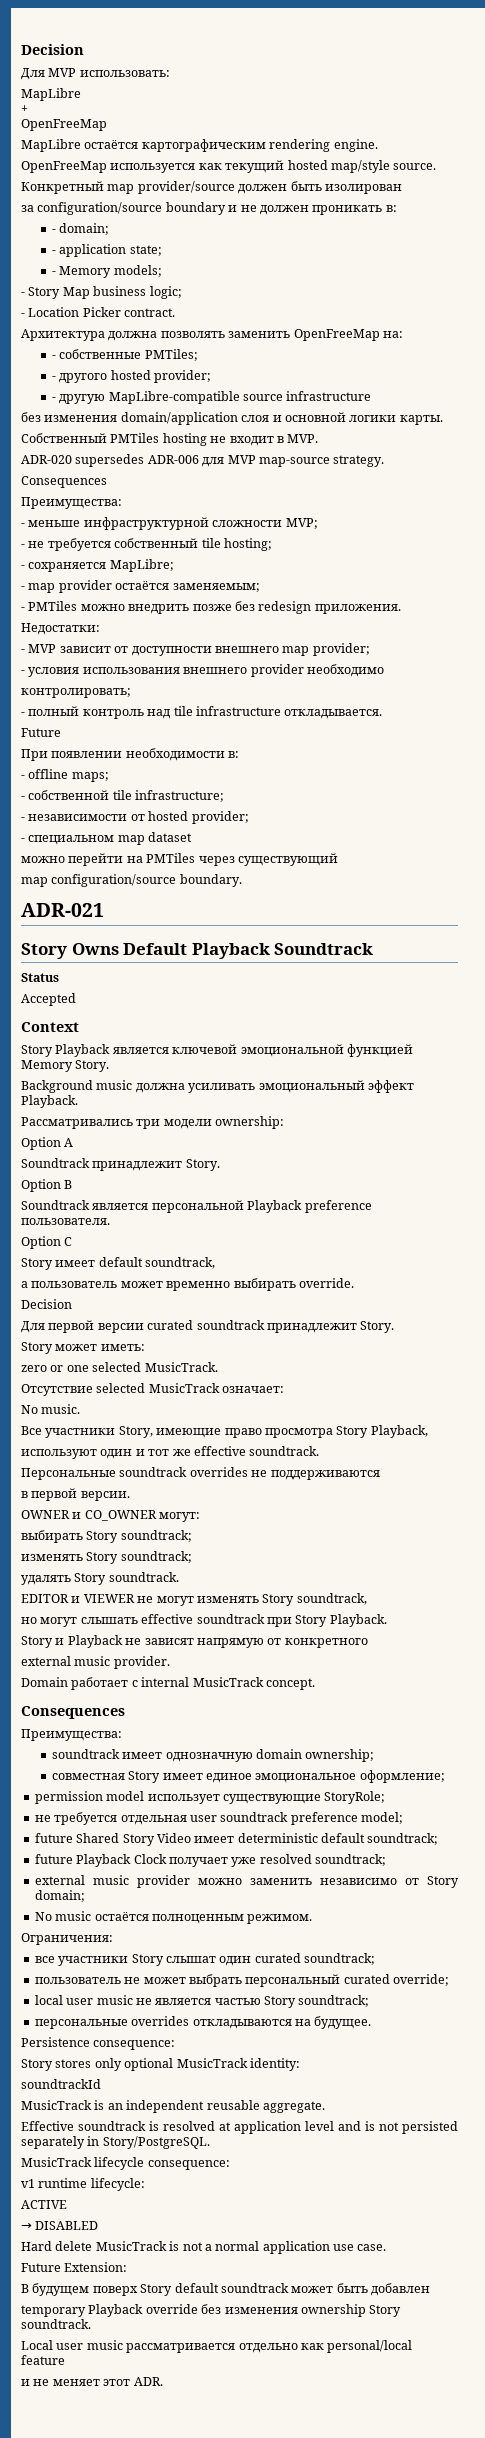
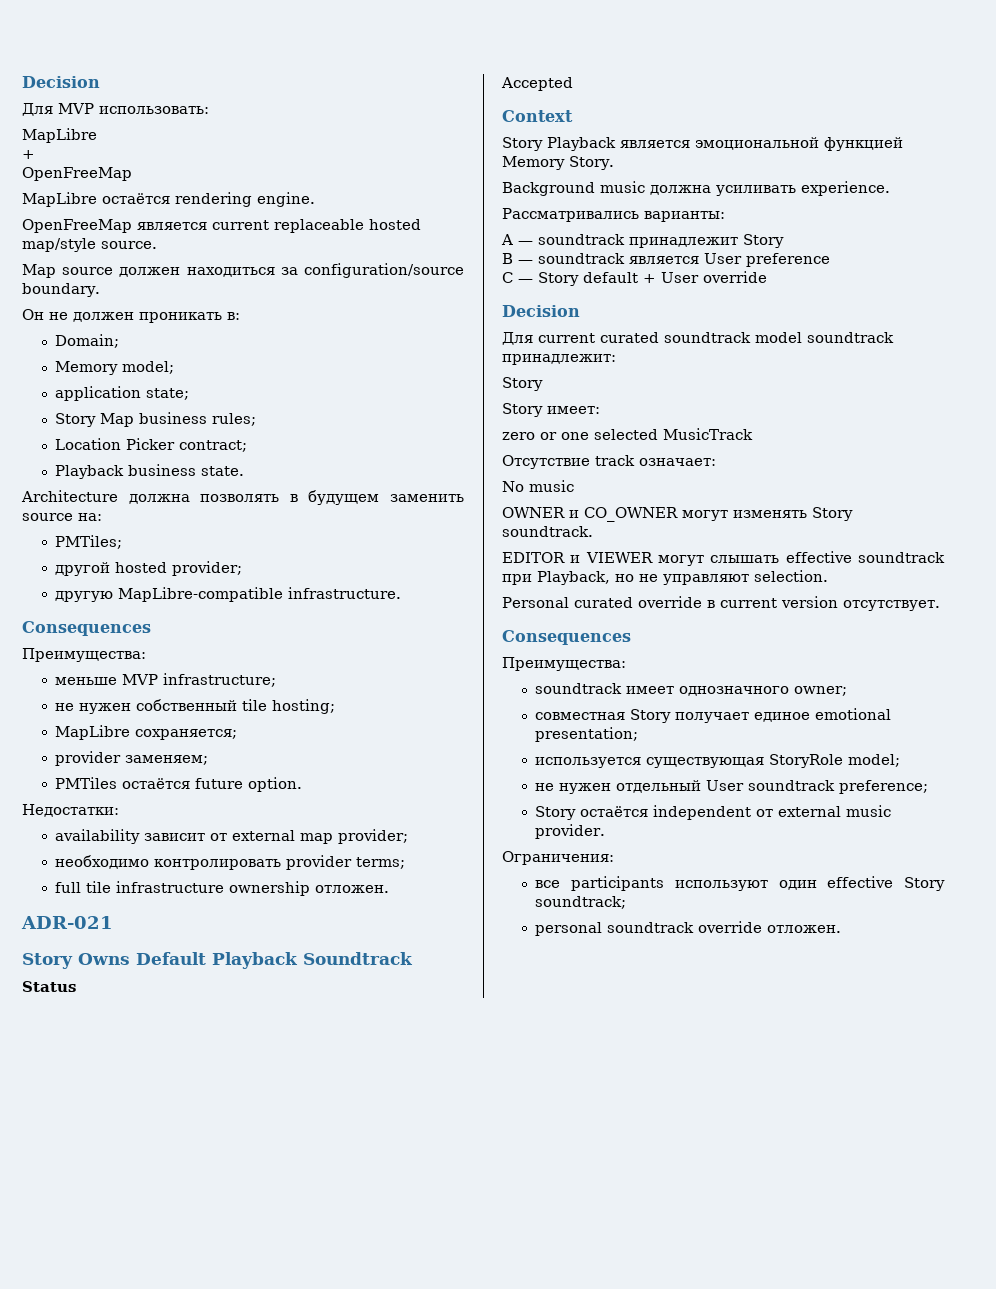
[141,139,266,152] картографическим -> (170, 198) none
[110,160,285,173] используется как текущий -> [137,219,364,233] является current replaceable
[21,181,402,194] [21,202,238,215] Конкретный map provider/source должен быть изолирован // за configuration/source boundary и -> [22,263,464,278] [22,283,100,297] [22,309,44,320] Map source должен находиться за configuration/source boundary. // Он
[51,223,110,235] [51,250,56,254] - domain; // - -> [55,334,120,348] [55,361,175,375] Domain; // Memory model; //
[51,265,162,278] [21,286,182,299] [21,307,176,317] [21,329,380,341] - Memory models; // - Story Map business logic; // - Location Picker contract. // Архитектура должна позволять заменить OpenFreeMap -> [55,412,257,427] [55,438,248,452] [55,464,245,479] [21,490,465,505] [22,513,73,521] Story Map business rules; // Location Picker contract; // Playback business state. // Architecture должна позволять в будущем заменить source
[51,349,142,359] - собственные -> (102, 517) none
[51,370,211,383] [51,397,56,401] - другого hosted provider; // - -> [55,561,243,576] другой hosted provider; //
[242,391,372,401] [21,412,443,425] [21,433,319,446] [21,454,385,467] [21,476,107,488] [21,497,122,509] [21,517,318,530] [21,538,272,551] [21,559,174,572] [21,580,260,593] [21,601,401,614] [21,623,100,635] [21,643,370,656] [21,664,384,677] [21,688,131,698] [21,706,383,719] [21,728,61,737] [21,748,240,761] [21,769,109,782] [21,790,225,802] [21,811,249,824] [21,832,193,845] [21,853,338,866] [21,874,242,887] source infrastructure // без изменения domain/application слоя и основной логики карты. // Собственный PMTiles hosting не входит в MVP. // ADR-020 supersedes ADR-006 для MVP map-source strategy. // Consequences // Преимущества: // - меньше инфраструктурной сложности MVP; // - не требуется собственный tile hosting; // - сохраняется MapLibre; // - map provider остаётся заменяемым; // - PMTiles можно внедрить позже без redesign приложения. // Недостатки: // - MVP зависит от доступности внешнего map provider; // - условия использования внешнего provider необходимо // контролировать; // - полный контроль над tile infrastructure откладывается. // Future // При появлении необходимости в: // - offline maps; // - собственной tile infrastructure; // - независимости от hosted provider; // - специальном map dataset // можно перейти на PMTiles через существующий // map configuration/source boundary. -> [288,587,402,599] [22,621,151,636] [22,648,146,662] [55,673,277,687] [55,699,336,714] [55,725,238,740] [55,751,209,766] [55,777,303,792] [22,804,119,817] [55,829,409,844] [55,855,406,870] [55,881,390,896] infrastructure. // Consequences // Преимущества: // меньше MVP infrastructure; // не нужен собственный tile hosting; // MapLibre сохраняется; // provider заменяем; // PMTiles остаётся future option. // Недостатки: // availability зависит от external map provider; // необходимо контролировать provider terms; // full tile infrastructure ownership отложен.
[172,1044,238,1054] ключевой -> (690, 144) none
[258,1080,414,1093] [21,1095,78,1108] [21,1116,285,1129] [21,1137,74,1150] [21,1158,220,1171] [21,1179,73,1192] [21,1200,372,1213] [21,1218,110,1225] [21,1236,73,1249] [21,1257,216,1270] [21,1278,354,1291] [21,1299,72,1309] [21,1320,395,1333] [21,1342,145,1354] эмоциональный эффект Playback. // Рассматривались три модели ownership: // Option A // Soundtrack принадлежит Story. // Option B // Soundtrack является персональной Playback preference пользователя. // Option C // Story имеет default soundtrack, // а пользователь может временно выбирать override. // Decision // Для первой версии curated soundtrack принадлежит Story. // Story может иметь: -> [801,181,890,196] [502,208,725,222] [501,234,784,248] [502,253,830,267] [502,271,767,286] [502,305,580,317] [502,332,894,345] [502,354,616,365] [502,377,543,391] [502,403,600,417] experience. // Рассматривались варианты: // A — soundtrack принадлежит Story // B — soundtrack является User preference // C — Story default + User override // Decision // Для current curated soundtrack model soundtrack принадлежит: // Story // Story имеет:
[144,1362,218,1372] MusicTrack. -> [663,428,753,440] MusicTrack
[96,1383,220,1393] selected MusicTrack -> [595,455,635,466] track
[41,1404,81,1414] [21,1425,428,1438] [21,1446,320,1459] [21,1467,380,1480] [21,1488,130,1501] [21,1510,201,1522] [21,1530,192,1543] [21,1551,192,1564] [21,1572,179,1585] [21,1593,367,1606] [21,1617,37,1624] music. // Все участники Story, имеющие право просмотра Story Playback, // используют один и тот же effective soundtrack. // Персональные soundtrack overrides не поддерживаются // в первой версии. // OWNER и CO_OWNER могут: // выбирать Story soundtrack; // изменять Story soundtrack; // удалять Story soundtrack. // EDITOR и VIEWER не могут изменять Story soundtrack, // но -> [529,480,574,492] [502,507,853,522] [502,526,593,537] [502,552,653,563] music // OWNER и CO_OWNER могут изменять Story soundtrack. // EDITOR и VIEWER
[295,1614,387,1627] [21,1635,368,1648] [21,1656,170,1669] [21,1677,315,1690] Story Playback. // Story и Playback не зависят напрямую от конкретного // external music provider. // Domain работает с internal MusicTrack concept. -> [537,570,828,585] [502,596,940,611] Playback, но не управляют selection. // Personal curated override в current version отсутствует.
[165,1749,375,1762] однозначную domain ownership; -> [679,686,848,696] однозначного owner;
[162,1770,445,1783] [34,1791,386,1804] [34,1812,403,1825] [34,1833,439,1846] [34,1854,386,1867] [34,1875,459,1888] [34,1890,85,1902] [34,1911,313,1924] [21,1933,113,1945] [34,1953,375,1966] [34,1974,449,1987] [34,1995,370,2008] [34,2016,372,2029] [21,2037,176,2050] [21,2058,300,2071] [21,2079,101,2089] [21,2100,325,2113] [21,2121,458,2134] [21,2136,210,2149] [21,2157,230,2170] [21,2178,145,2191] [21,2200,67,2209] [21,2221,99,2230] [21,2241,387,2254] [21,2262,128,2272] [21,2283,430,2296] [21,2304,402,2317] [21,2319,91,2329] [21,2340,413,2353] [21,2355,65,2365] [21,2377,163,2386] имеет единое эмоциональное оформление; // permission model использует существующие StoryRole; // не требуется отдельная user soundtrack preference model; // future Shared Story Video имеет deterministic default soundtrack; // future Playback Clock получает уже resolved soundtrack; // external music provider можно заменить независимо от Story domain; // No music остаётся полноценным режимом. // Ограничения: // все участники Story слышат один curated soundtrack; // пользователь не может выбрать персональный curated override; // local user music не является частью Story soundtrack; // персональные overrides откладываются на будущее. // Persistence consequence: // Story stores only optional MusicTrack identity: // soundtrackId // MusicTrack is an independent reusable aggregate. // Effective soundtrack is resolved at application level and is not persisted separately in Story/PostgreSQL. // MusicTrack lifecycle consequence: // v1 runtime lifecycle: // ACTIVE // → DISABLED // Hard delete MusicTrack is not a normal application use case. // Future Extension: // В будущем поверх Story default soundtrack может быть добавлен // temporary Playback override без изменения ownership Story soundtrack. // Local user music рассматривается отдельно как personal/local feature // и не меняет этот ADR. -> [675,708,892,723] [535,727,639,742] [535,754,901,768] [535,780,929,794] [535,805,892,820] [535,824,606,839] [502,851,614,865] [535,876,945,891] [535,896,627,909] [535,921,842,936] получает единое emotional presentation; // используется существующая StoryRole model; // не нужен отдельный User soundtrack preference; // Story остаётся independent от external music provider. // Ограничения: // все participants используют один effective Story soundtrack; // personal soundtrack override отложен.

